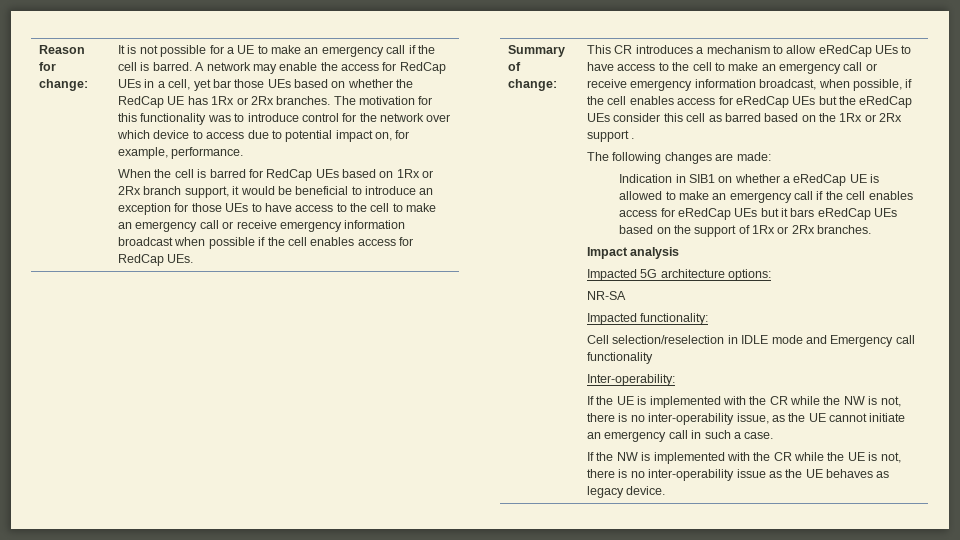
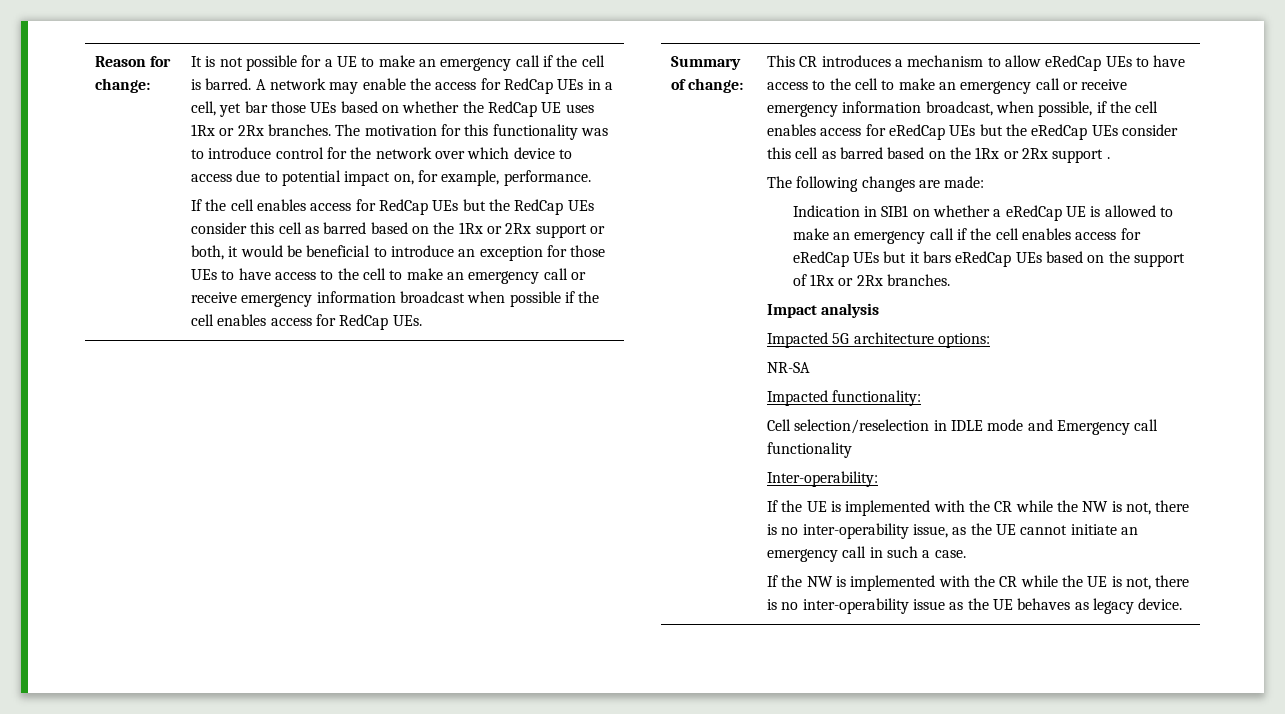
[187,96,208,105] has -> [565,104,594,113] uses
[118,169,434,181] [118,186,229,198] When the cell is barred for RedCap UEs based on 1Rx or 2Rx branch support, -> [191,199,594,215] [191,222,605,238] [191,245,225,260] If the cell enables access for RedCap UEs but the RedCap UEs consider this cell as barred based on the 1Rx or 2Rx support or both,

